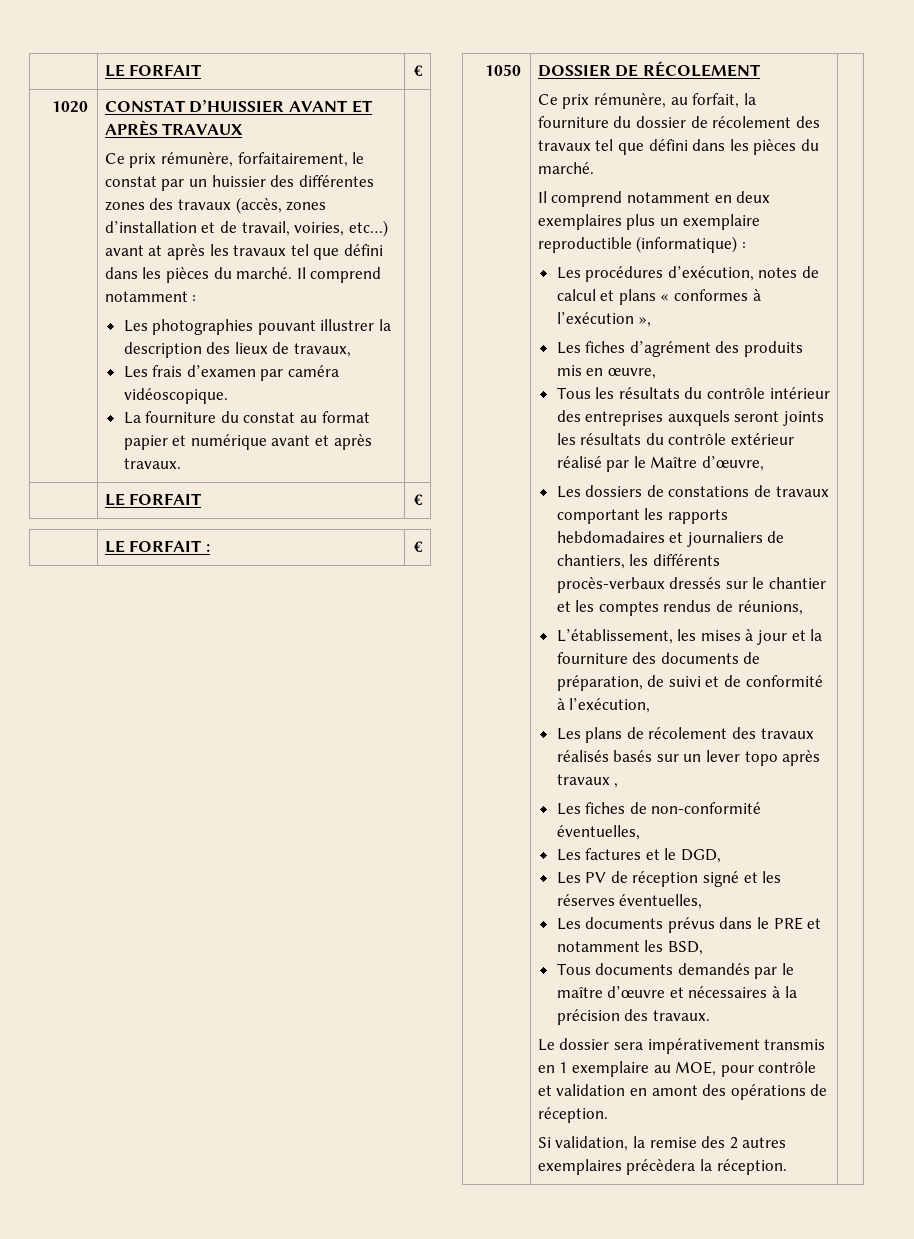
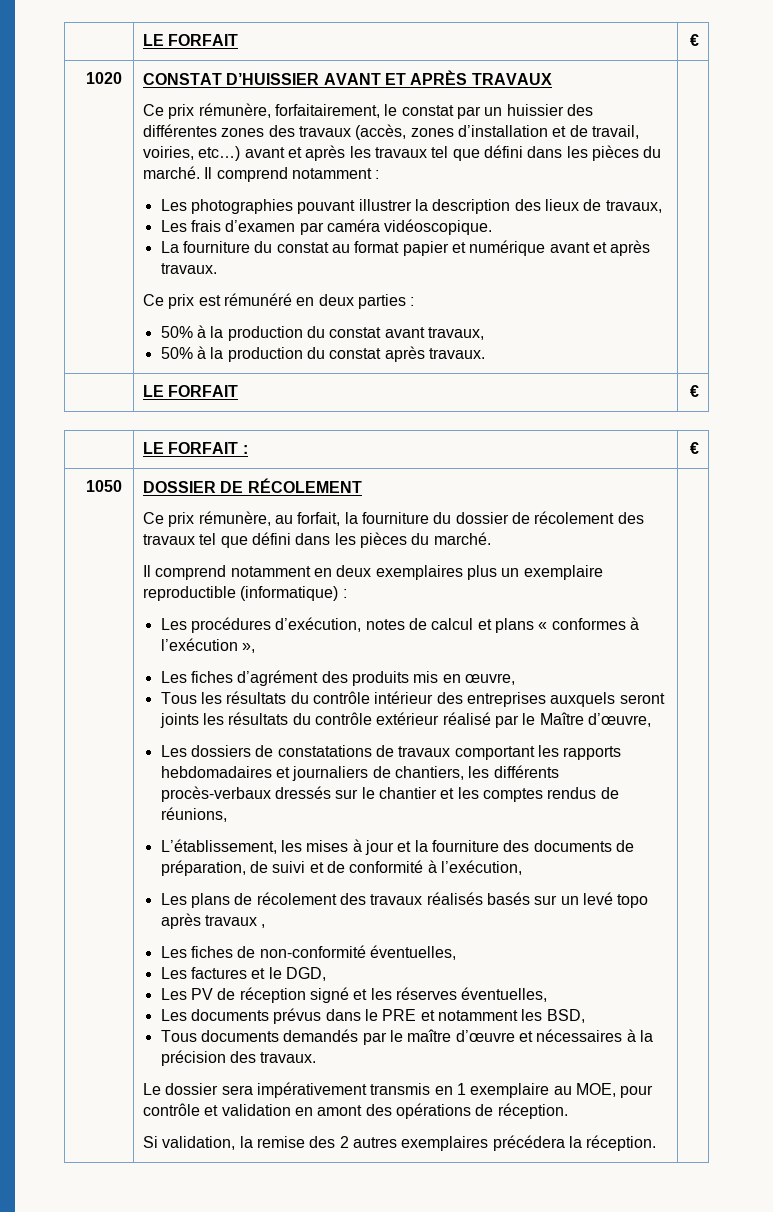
[148,245,163,256] at -> [288,147,303,158] et
(181, 463) none -> [143,293,415,309] [160,325,484,341] [160,346,485,362] // Ce prix est rémunéré en deux parties : // 50% à la production du constat avant travaux, // 50% à la production du constat après travaux.
[668,486,750,497] constations -> [277,745,372,757] constatations
[705,750,740,762] lever -> [582,892,613,905] levé
[626,1159,696,1175] précèdera -> [492,1135,565,1151] précédera

